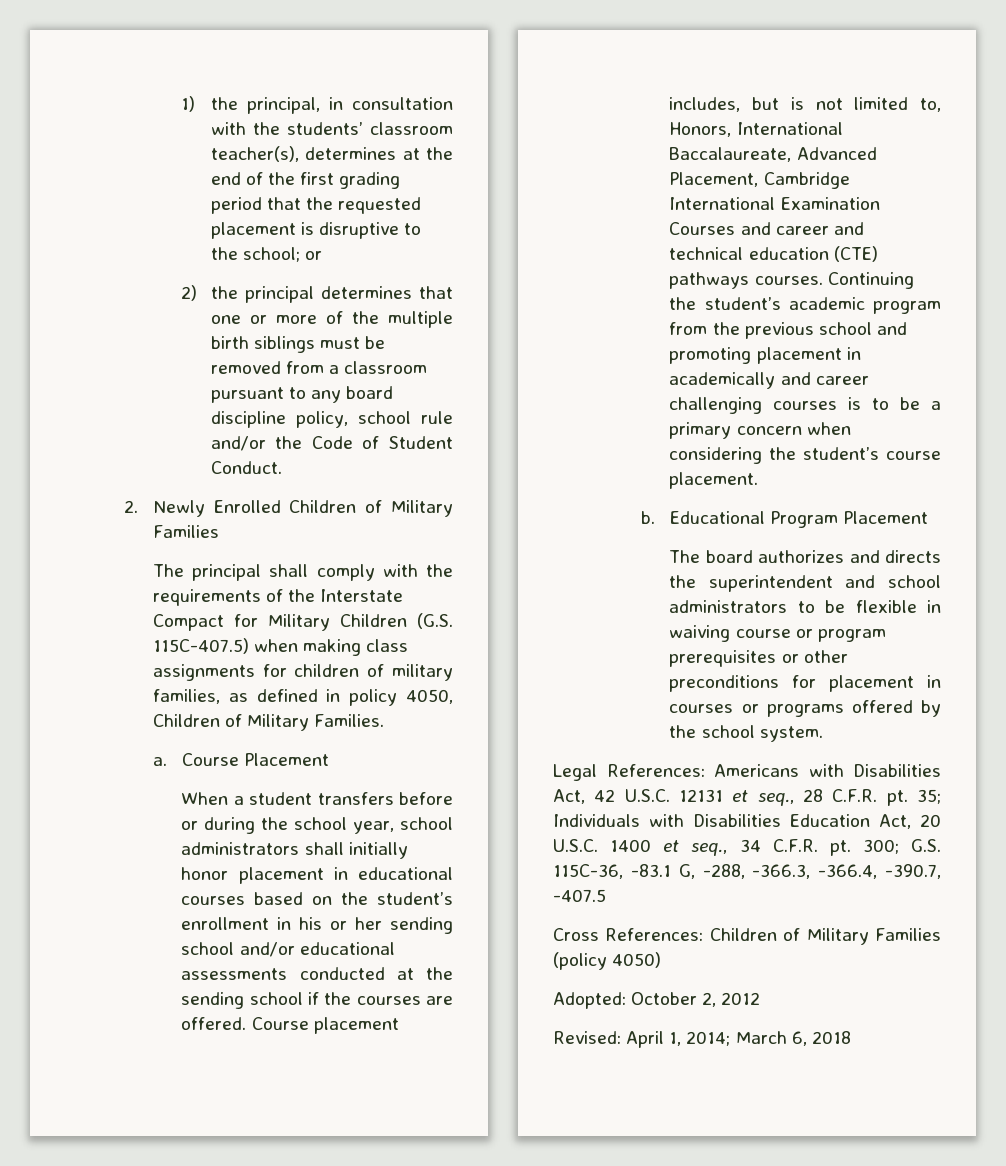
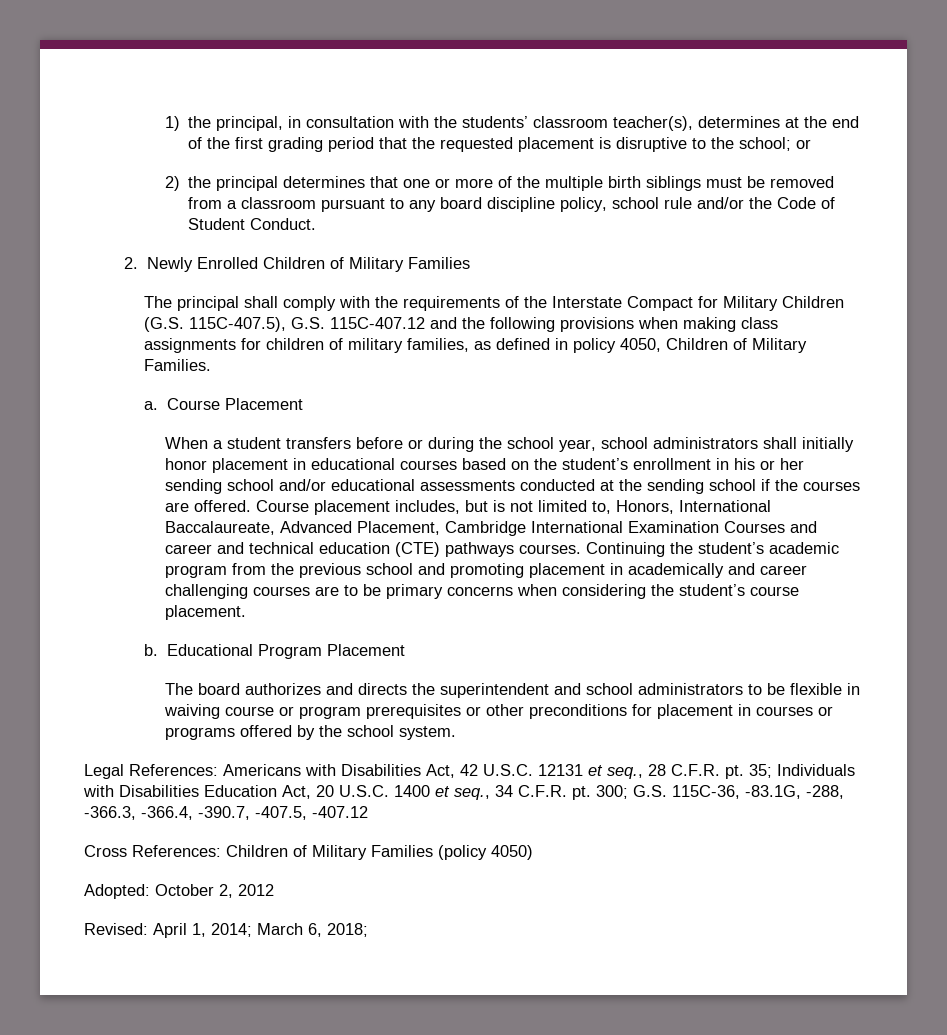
[152,638,249,654] 115C-407.5) -> [189,317,635,332] 115C-407.5), G.S. 115C-407.12 and the following provisions
[848,397,941,410] [669,422,802,439] is to be a primary concern -> [314,584,513,599] are to be primary concerns
[630,864,695,879] -83.1 G, -> [745,785,801,799] -83.1G,
[553,889,606,902] -407.5 -> [255,806,368,820] -407.5, -407.12
[811,1031,851,1044] 2018 -> [327,923,368,937] 2018;

